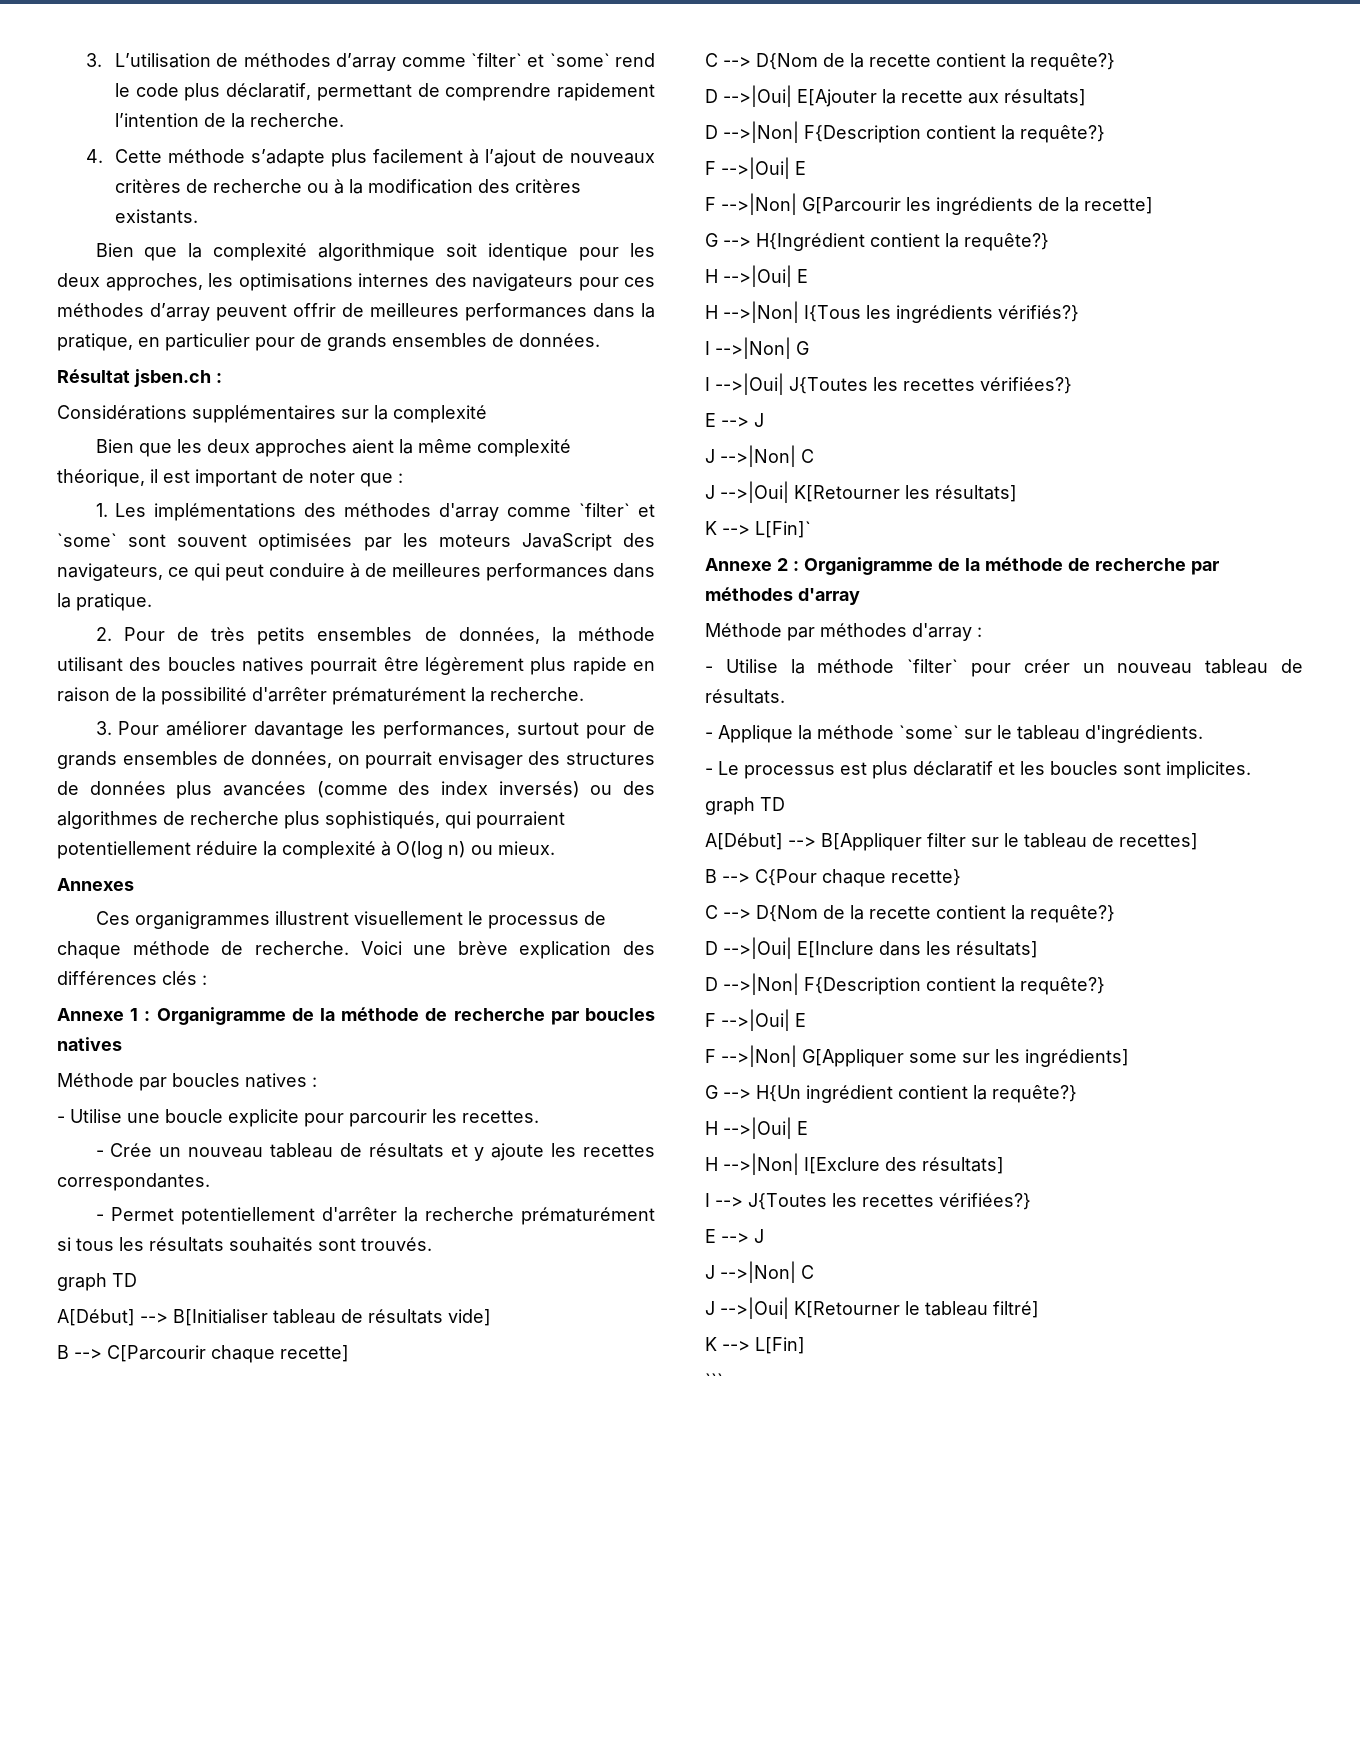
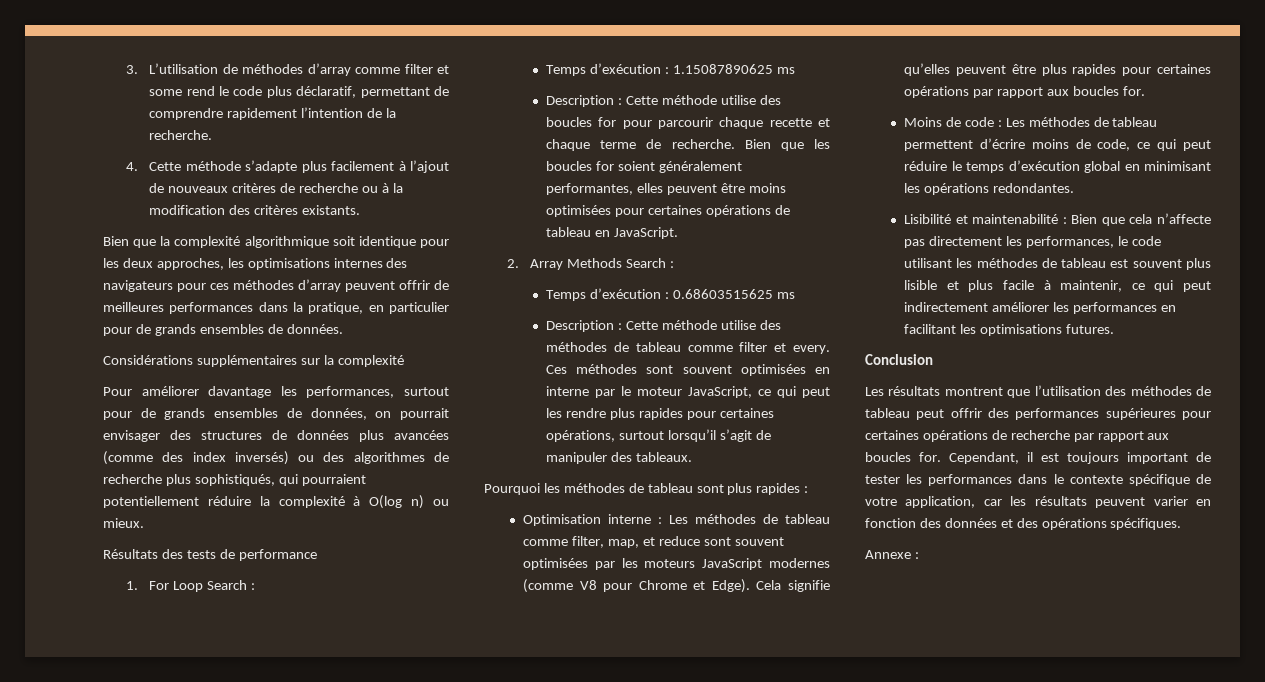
[470,53,610,67] `filter` et `some` -> [404,64,449,74] [149,89,183,96] filter et some
[57,369,222,387] // Résultat jsben.ch : -> (343, 329) none
[95,439,571,457] [57,469,403,487] [95,503,655,521] [57,533,655,551] [57,563,655,581] [57,593,152,611] [95,627,655,645] [57,657,655,675] [57,687,584,705] [95,721,112,735] Bien que les deux approches aient la même complexité théorique, il est important de noter que : // 1. Les implémentations des méthodes d'array comme `filter` et `some` sont souvent optimisées par les moteurs JavaScript des navigateurs, ce qui peut conduire à de meilleures performances dans la pratique. // 2. Pour de très petits ensembles de données, la méthode utilisant des boucles natives pourrait être légèrement plus rapide en raison de la possibilité d'arrêter prématurément la recherche. // 3. -> (404, 361) none
[57,878,134,891] [95,911,606,929] [57,941,655,959] [57,971,207,985] [57,1007,655,1025] [57,1037,122,1051] [57,1073,317,1091] [57,1109,539,1127] [95,1143,655,1161] [57,1173,210,1191] [95,1207,655,1225] [57,1237,432,1252] [57,1273,137,1291] [57,1309,491,1326] [57,1345,349,1363] [705,53,1115,71] [705,85,1086,107] [705,121,1105,143] [705,157,806,179] [705,193,1153,215] [705,233,1049,251] [705,265,808,287] [705,301,1079,323] [705,337,809,359] [705,373,1072,395] [705,413,764,427] [705,445,814,467] [705,481,1017,503] [705,521,811,538] [705,557,1219,575] [705,587,860,605] [705,623,982,641] [705,659,1303,677] [705,689,785,704] [705,725,1203,743] [705,761,1251,779] [705,797,785,815] [705,833,1198,851] [705,869,961,887] [705,905,1115,923] [705,937,1038,959] [705,973,1105,995] [705,1009,806,1031] [705,1045,1129,1067] [705,1085,1077,1103] [705,1117,808,1139] [705,1153,1004,1175] [705,1193,1031,1210] [705,1229,764,1243] [705,1261,814,1283] [705,1297,1039,1319] [705,1337,805,1354] [705,1373,723,1387] Annexes // Ces organigrammes illustrent visuellement le processus de chaque méthode de recherche. Voici une brève explication des différences clés : // Annexe 1 : Organigramme de la méthode de recherche par boucles natives // Méthode par boucles natives : // - Utilise une boucle explicite pour parcourir les recettes. // - Crée un nouveau tableau de résultats et y ajoute les recettes correspondantes. // - Permet potentiellement d'arrêter la recherche prématurément si tous les résultats souhaités sont trouvés. // graph TD // A[Début] --> B[Initialiser tableau de résultats vide] // B --> C[Parcourir chaque recette] // C --> D{Nom de la recette contient la requête?} // D -->|Oui| E[Ajouter la recette aux résultats] // D -->|Non| F{Description contient la requête?} // F -->|Oui| E // F -->|Non| G[Parcourir les ingrédients de la recette] // G --> H{Ingrédient contient la requête?} // H -->|Oui| E // H -->|Non| I{Tous les ingrédients vérifiés?} // I -->|Non| G // I -->|Oui| J{Toutes les recettes vérifiées?} // E --> J // J -->|Non| C // J -->|Oui| K[Retourner les résultats] // K --> L[Fin]` // Annexe 2 : Organigramme de la méthode de recherche par méthodes d'array // Méthode par méthodes d'array : // - Utilise la méthode `filter` pour créer un nouveau tableau de résultats. // - Applique la méthode `some` sur le tableau d'ingrédients. // - Le processus est plus déclaratif et les boucles sont implicites. // graph TD // A[Début] --> B[Appliquer filter sur le tableau de recettes] // B --> C{Pour chaque recette} // C --> D{Nom de la recette contient la requête?} // D -->|Oui| E[Inclure dans les résultats] // D -->|Non| F{Description contient la requête?} // F -->|Oui| E // F -->|Non| G[Appliquer some sur les ingrédients] // G --> H{Un ingrédient contient la requête?} // H -->|Oui| E // H -->|Non| I[Exclure des résultats] // I --> J{Toutes les recettes vérifiées?} // E --> J // J -->|Non| C // J -->|Oui| K[Retourner le tableau filtré] // K --> L[Fin] // ``` -> [103,549,317,561] [126,580,255,592] [546,63,795,76] [546,95,781,107] [546,117,830,129] [546,139,830,151] [546,161,742,173] [546,183,786,195] [546,205,790,217] [546,227,678,239] [507,258,674,270] [546,288,795,301] [546,320,781,332] [546,342,830,354] [546,364,830,376] [546,386,830,398] [546,408,774,420] [546,429,771,442] [546,452,692,464] [484,483,809,495] [523,514,830,526] [523,536,784,548] [523,558,830,570] [523,579,830,593] [904,63,1211,76] [904,86,1145,98] [904,117,1158,127] [904,138,1211,151] [904,160,1211,173] [904,183,1074,195] [904,213,1211,226] [904,236,1161,248] [904,258,1211,270] [904,280,1211,292] [904,302,1176,314] [904,324,1114,336] [865,354,933,365] [865,385,1211,398] [865,408,1211,420] [865,430,1170,442] [865,452,1211,464] [865,474,1211,486] [865,496,1211,508] [865,518,1182,530] [865,550,919,559] Résultats des tests de performance // 1. For Loop Search : // Temps d’exécution : 1.15087890625 ms // Description : Cette méthode utilise des boucles for pour parcourir chaque recette et chaque terme de recherche. Bien que les boucles for soient généralement performantes, elles peuvent être moins optimisées pour certaines opérations de tableau en JavaScript. // 2. Array Methods Search : // Temps d’exécution : 0.68603515625 ms // Description : Cette méthode utilise des méthodes de tableau comme filter et every. Ces méthodes sont souvent optimisées en interne par le moteur JavaScript, ce qui peut les rendre plus rapides pour certaines opérations, surtout lorsqu’il s’agit de manipuler des tableaux. // Pourquoi les méthodes de tableau sont plus rapides : // Optimisation interne : Les méthodes de tableau comme filter, map, et reduce sont souvent optimisées par les moteurs JavaScript modernes (comme V8 pour Chrome et Edge). Cela signifie qu’elles peuvent être plus rapides pour certaines opérations par rapport aux boucles for. // Moins de code : Les méthodes de tableau permettent d’écrire moins de code, ce qui peut réduire le temps d’exécution global en minimisant les opérations redondantes. // Lisibilité et maintenabilité : Bien que cela n’affecte pas directement les performances, le code utilisant les méthodes de tableau est souvent plus lisible et plus facile à maintenir, ce qui peut indirectement améliorer les performances en facilitant les optimisations futures. // Conclusion // Les résultats montrent que l’utilisation des méthodes de tableau peut offrir des performances supérieures pour certaines opérations de recherche par rapport aux boucles for. Cependant, il est toujours important de tester les performances dans le contexte spécifique de votre application, car les résultats peuvent varier en fonction des données et des opérations spécifiques. // Annexe :

